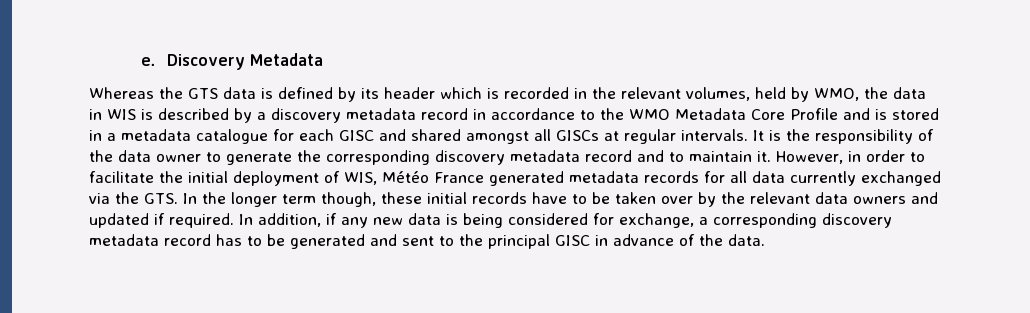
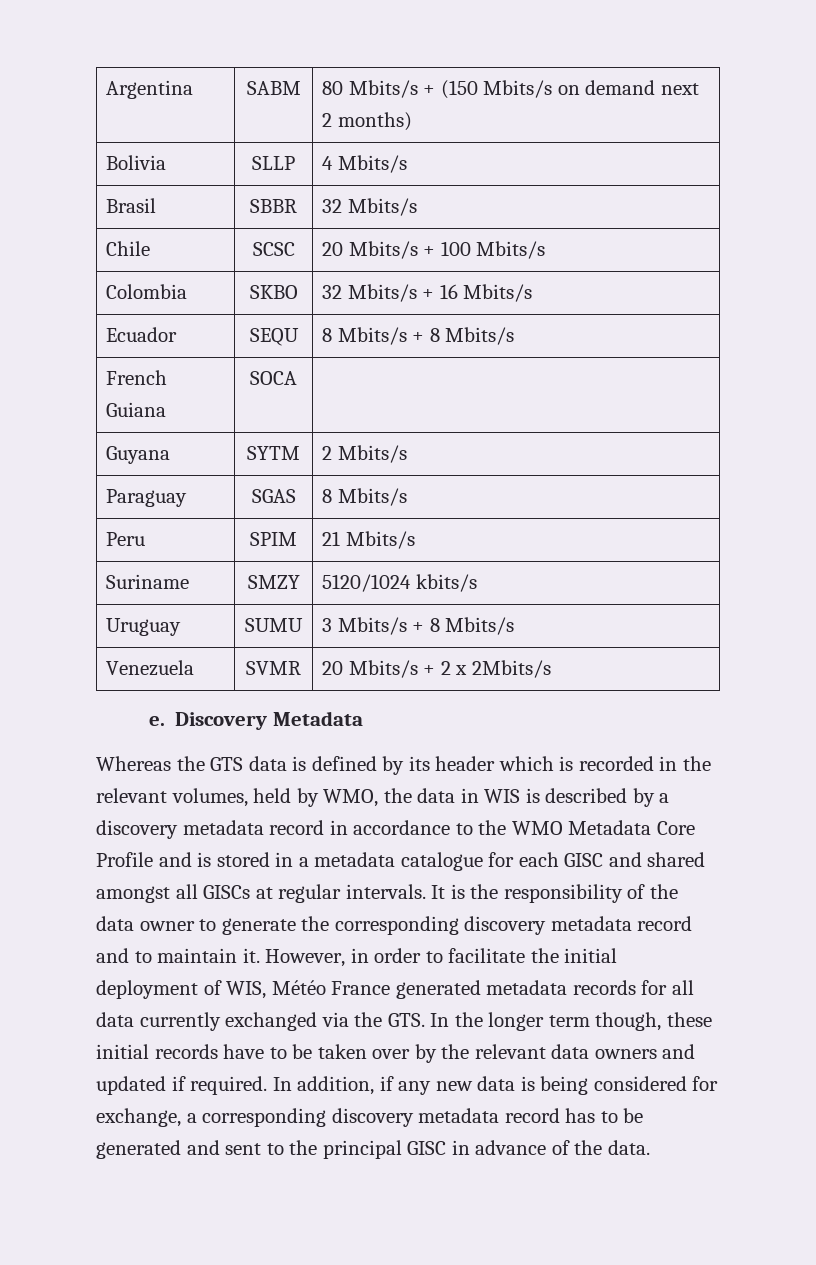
(141, 61) none -> [106,80,194,99] [246,81,301,95] [322,80,699,99] [322,112,412,131] [106,155,167,170] [252,156,295,170] [322,155,407,173] [106,198,157,213] [250,199,297,213] [322,198,417,216] [106,241,151,256] [252,242,295,256] [322,241,546,259] [106,284,188,299] [249,285,298,299] [322,284,533,302] [106,327,178,342] [249,328,299,346] [322,327,515,345] [106,370,168,385] [106,402,167,417] [250,371,297,385] [106,446,171,464] [247,446,300,460] [322,445,407,463] [106,489,188,507] [251,489,296,503] [322,488,407,506] [106,532,146,546] [250,532,297,546] [322,531,415,549] [106,574,190,589] [247,575,300,589] [322,574,477,592] [106,618,182,636] [245,618,303,632] [322,617,515,635] [106,660,195,676] [246,661,301,675] [322,660,551,678] Argentina | SABM | 80 Mbits/s + (150 Mbits/s on demand next 2 months) // Bolivia | SLLP | 4 Mbits/s // Brasil | SBBR | 32 Mbits/s // Chile | SCSC | 20 Mbits/s + 100 Mbits/s // Colombia | SKBO | 32 Mbits/s + 16 Mbits/s // Ecuador | SEQU | 8 Mbits/s + 8 Mbits/s // French Guiana | SOCA | // Guyana | SYTM | 2 Mbits/s // Paraguay | SGAS | 8 Mbits/s // Peru | SPIM | 21 Mbits/s // Suriname | SMZY | 5120/1024 kbits/s // Uruguay | SUMU | 3 Mbits/s + 8 Mbits/s // Venezuela | SVMR | 20 Mbits/s + 2 x 2Mbits/s //

